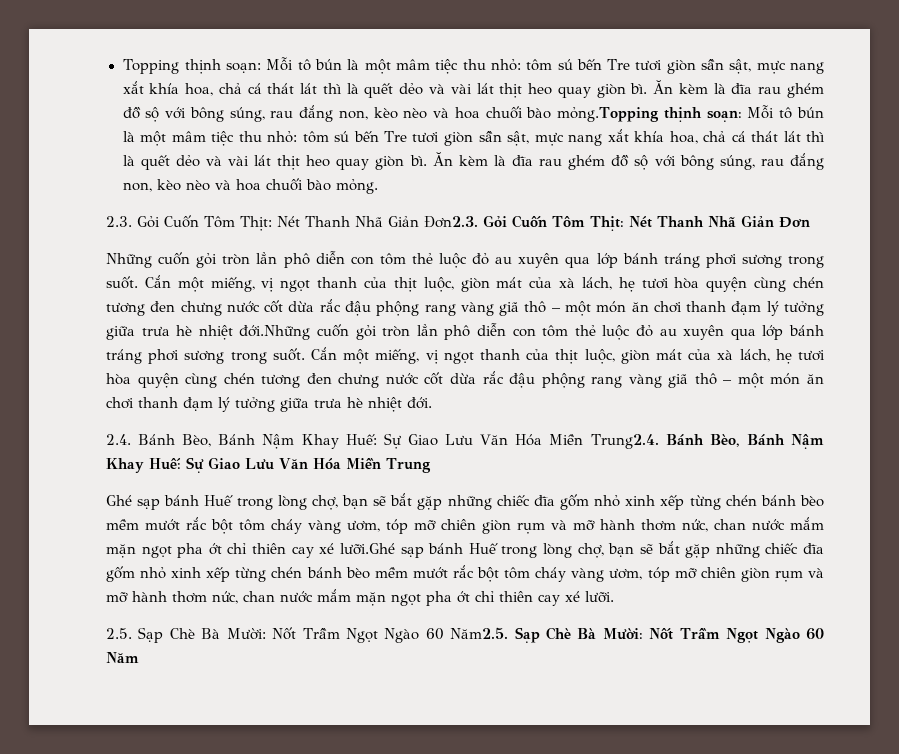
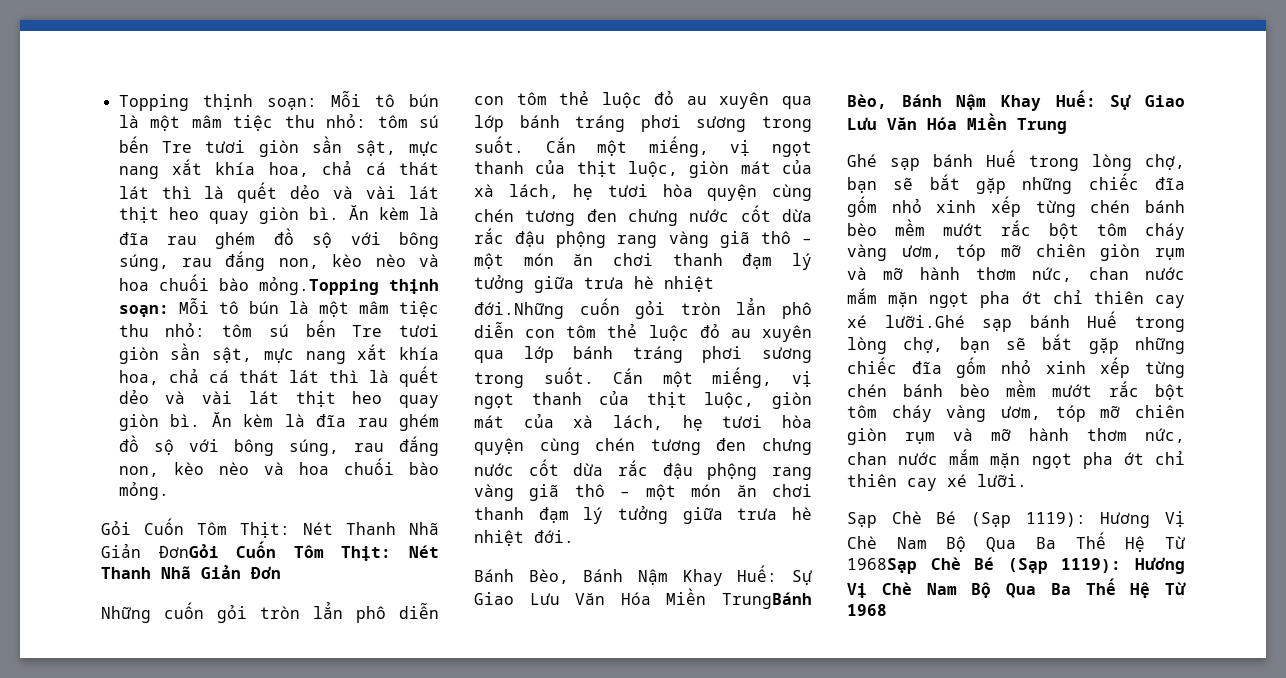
[106,215,507,231] 2.3. Gỏi Cuốn Tôm Thịt: Nét Thanh Nhã Giản Đơn2.3. Gỏi -> [101,518,439,538] [101,543,219,558] Gỏi Cuốn Tôm Thịt: Nét Thanh Nhã Giản ĐơnGỏi
[106,434,131,445] 2.4. -> (574, 536) none
[590,434,704,449] Trung2.4. Bánh -> [722,592,812,609] TrungBánh
[106,627,824,643] [106,652,139,663] 2.5. Sạp Chè Bà Mười: Nốt Trầm Ngọt Ngào 60 Năm2.5. Sạp Chè Bà Mười: Nốt Trầm Ngọt Ngào 60 Năm -> [847,511,1185,528] [847,532,1185,552] [847,557,1185,574] [847,578,1186,598] [847,604,887,616] Sạp Chè Bé (Sạp 1119): Hương Vị Chè Nam Bộ Qua Ba Thế Hệ Từ 1968Sạp Chè Bé (Sạp 1119): Hương Vị Chè Nam Bộ Qua Ba Thế Hệ Từ 1968

